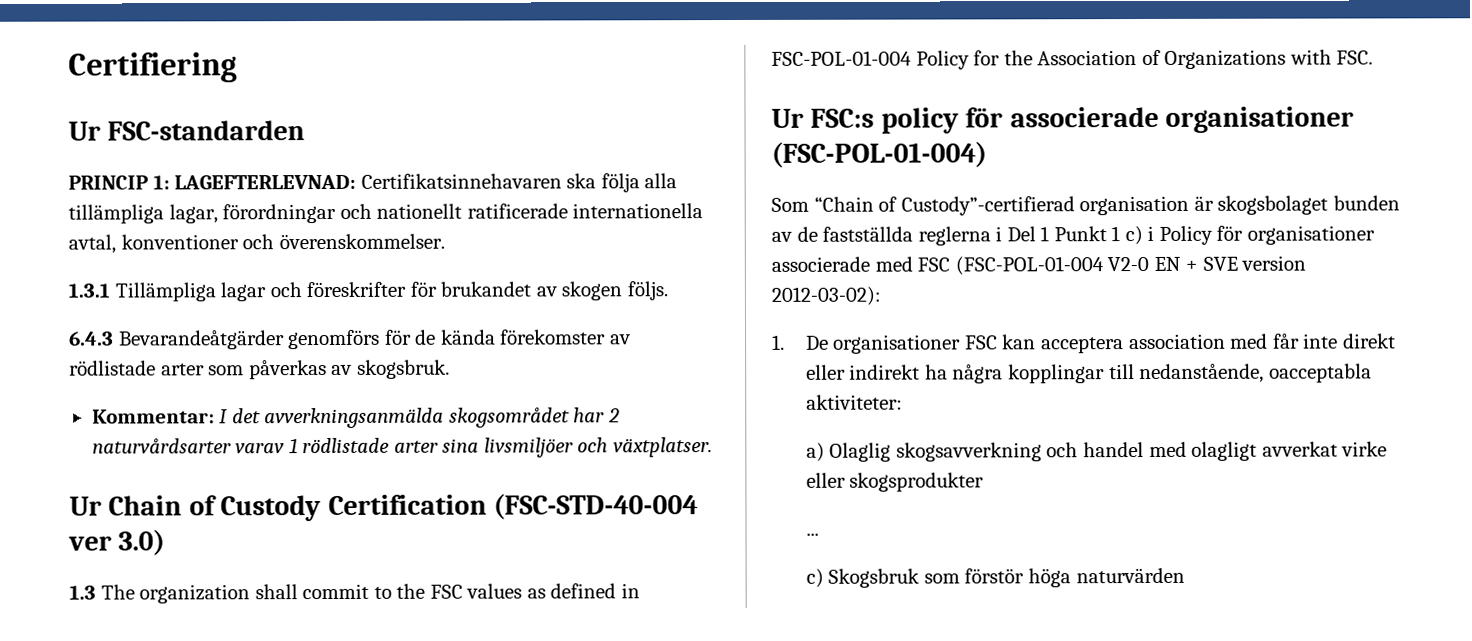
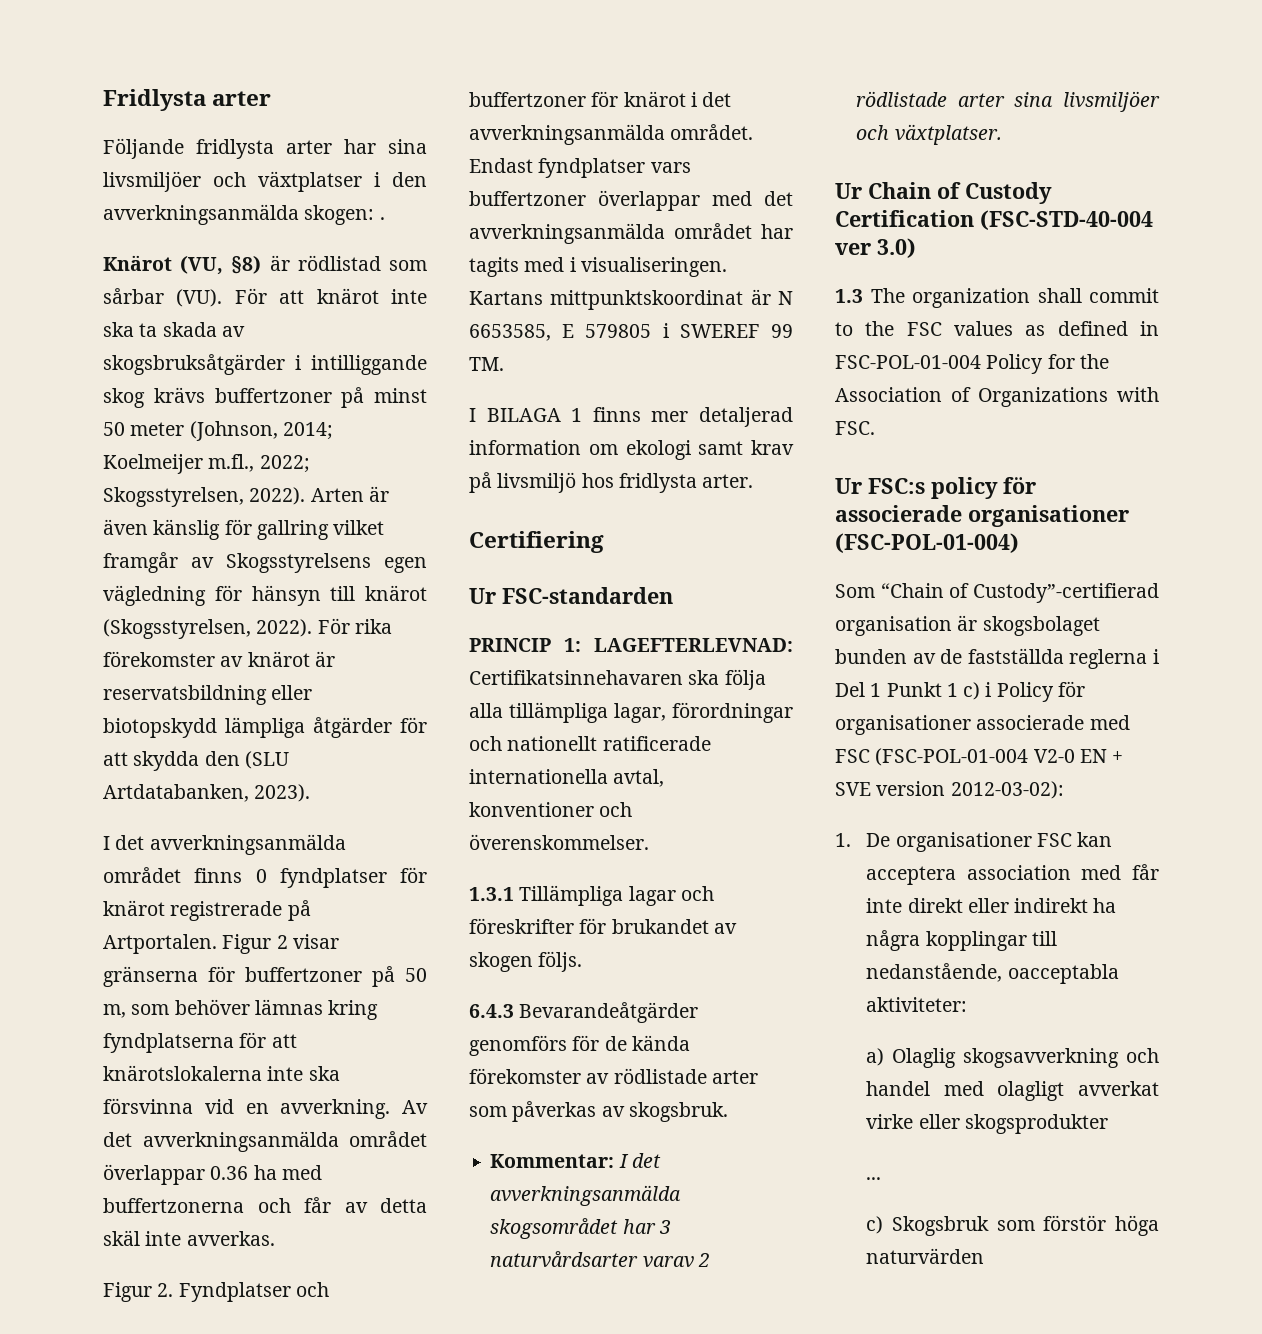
(68, 67) none -> [103,89,272,111] [103,138,427,159] [103,171,427,192] [103,204,385,225] [103,255,427,275] [103,288,427,307] [103,322,245,337] [103,354,427,375] [103,387,427,408] [103,421,333,441] [103,454,310,474] [103,486,389,507] [103,519,385,540] [103,552,427,573] [103,585,427,606] [103,618,392,639] [103,651,335,667] [103,685,313,705] [103,717,427,738] [103,751,289,771] [103,784,311,802] [103,834,346,855] [103,867,427,888] [103,900,311,921] [103,934,339,954] [103,966,427,987] [103,999,379,1020] [103,1032,297,1053] [103,1065,340,1081] [103,1098,428,1119] [103,1131,427,1152] [103,1164,322,1185] [103,1197,427,1213] [103,1230,275,1246] [103,1282,329,1302] [469,91,732,107] [469,124,754,145] [469,158,691,178] [469,190,793,211] [469,223,793,244] [469,257,727,277] [469,289,794,310] [469,323,793,341] [469,357,504,371] [469,407,793,427] [469,440,794,460] [469,472,754,493] Fridlysta arter // Följande fridlysta arter har sina livsmiljöer och växtplatser i den avverkningsanmälda skogen: . // Knärot (VU, §8) är rödlistad som sårbar (VU). För att knärot inte ska ta skada av skogsbruksåtgärder i intilliggande skog krävs buffertzoner på minst 50 meter (Johnson, 2014; Koelmeijer m.fl., 2022; Skogsstyrelsen, 2022). Arten är även känslig för gallring vilket framgår av Skogsstyrelsens egen vägledning för hänsyn till knärot (Skogsstyrelsen, 2022). För rika förekomster av knärot är reservatsbildning eller biotopskydd lämpliga åtgärder för att skydda den (SLU Artdatabanken, 2023). // I det avverkningsanmälda området finns 0 fyndplatser för knärot registrerade på Artportalen. Figur 2 visar gränserna för buffertzoner på 50 m, som behöver lämnas kring fyndplatserna för att knärotslokalerna inte ska försvinna vid en avverkning. Av det avverkningsanmälda området överlappar 0.36 ha med buffertzonerna och får av detta skäl inte avverkas. // Figur 2. Fyndplatser och buffertzoner för knärot i det avverkningsanmälda området. Endast fyndplatser vars buffertzoner överlappar med det avverkningsanmälda området har tagits med i visualiseringen. Kartans mittpunktskoordinat är N 6653585, E 579805 i SWEREF 99 TM. // I BILAGA 1 finns mer detaljerad information om ekologi samt krav på livsmiljö hos fridlysta arter. //
[607,408,620,423] 2 -> [658,1220,671,1234] 3
[288,438,298,454] 1 -> [697,1253,710,1267] 2

